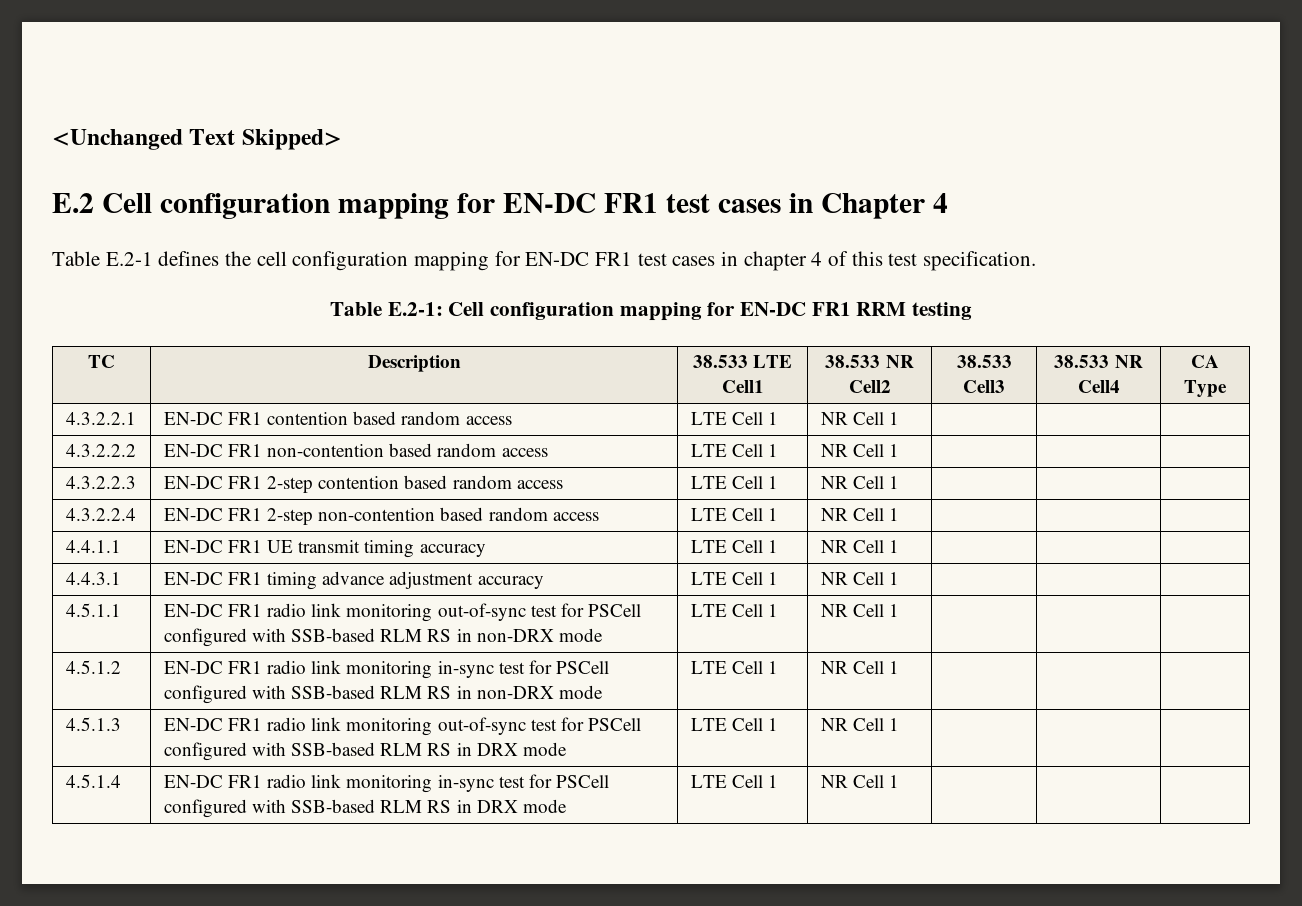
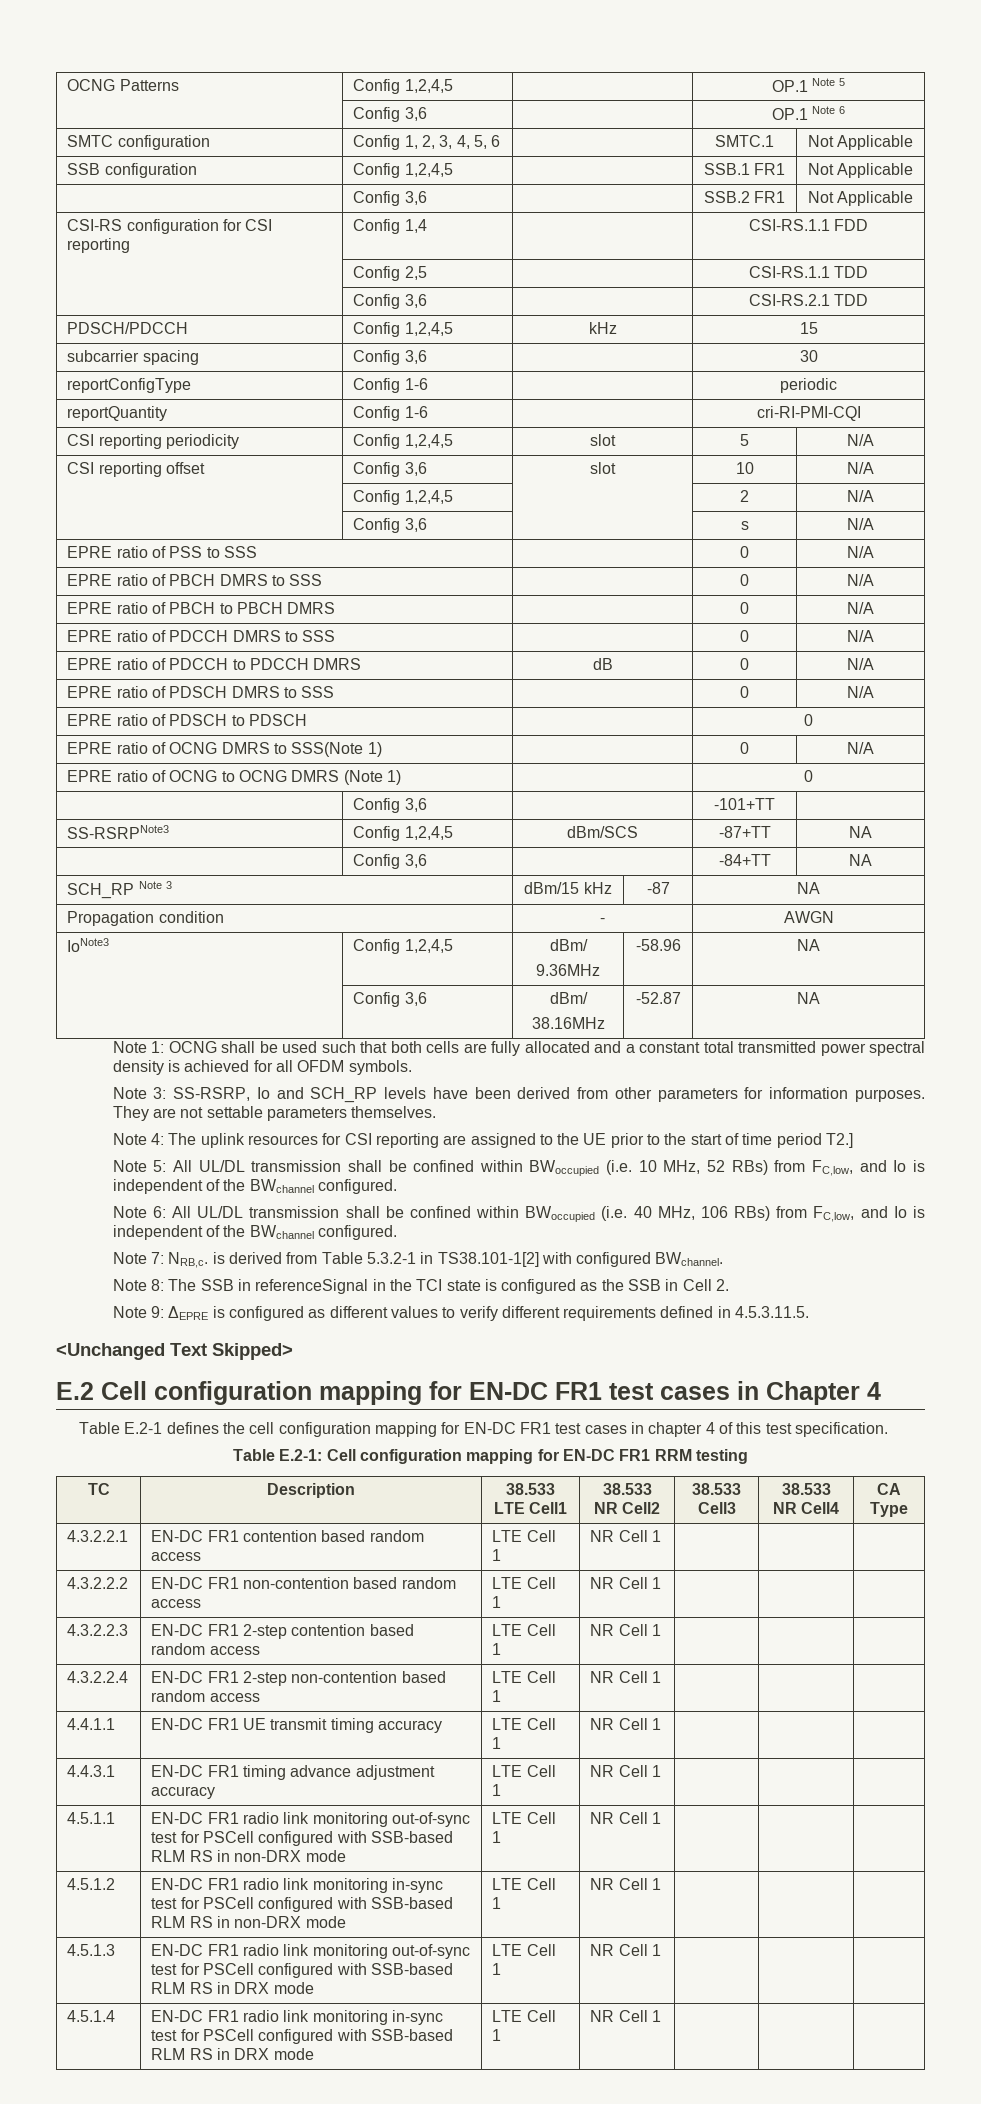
(52, 139) none -> [67,79,179,91] [353,79,453,94] [771,78,846,92] [353,107,427,122] [771,106,846,120] [67,135,210,150] [353,135,501,150] [715,135,774,147] [807,135,914,150] [67,163,197,178] [353,163,453,178] [703,163,786,175] [807,163,914,178] [353,191,427,206] [703,191,786,203] [807,191,914,206] [67,219,273,234] [67,238,131,253] [353,219,427,234] [748,219,869,231] [353,266,427,281] [748,266,869,278] [353,294,427,309] [748,294,869,306] [67,322,189,334] [353,322,453,337] [588,322,617,334] [799,322,818,334] [67,350,199,365] [353,350,427,365] [799,350,818,362] [67,378,192,393] [353,378,428,393] [780,378,837,393] [67,406,168,421] [353,406,428,421] [756,406,861,421] [67,434,240,449] [353,434,453,449] [590,434,616,446] [740,434,749,446] [847,434,874,446] [67,462,206,477] [353,462,427,477] [590,462,616,474] [735,462,754,474] [847,462,874,474] [353,490,453,505] [740,490,749,502] [847,490,874,502] [353,518,427,533] [740,521,749,530] [847,518,874,530] [67,546,258,558] [740,546,749,558] [847,546,874,558] [67,574,323,586] [740,574,749,586] [847,574,874,586] [67,602,336,614] [740,602,749,614] [847,602,874,614] [67,630,336,642] [740,630,749,642] [847,630,874,642] [67,658,362,670] [592,658,613,670] [740,658,749,670] [847,658,874,670] [67,686,335,698] [740,686,749,698] [847,686,874,698] [67,714,308,726] [804,714,813,726] [67,742,382,757] [740,742,749,754] [847,742,874,754] [67,770,401,785] [804,770,813,782] [353,798,427,813] [714,798,775,810] [67,825,170,839] [353,826,453,841] [567,826,638,838] [718,826,771,838] [849,826,872,838] [353,854,427,869] [718,854,771,866] [849,854,872,866] [67,881,173,899] [524,882,612,894] [646,882,670,894] [797,882,820,894] [67,911,224,926] [600,918,605,923] [783,911,834,923] [67,938,110,952] [353,939,453,954] [549,939,588,951] [536,964,600,976] [635,939,681,951] [797,939,820,951] [353,992,427,1007] [549,992,588,1004] [531,1017,605,1029] [635,992,681,1004] [797,992,820,1004] [112,1041,925,1056] [112,1060,412,1075] [112,1087,925,1103] [112,1106,437,1121] [112,1133,854,1148] [112,1160,925,1176] [112,1179,397,1194] [112,1206,926,1222] [112,1225,397,1240] [112,1252,724,1268] [112,1279,730,1294] [112,1306,810,1321] OCNG Patterns | Config 1,2,4,5 | | OP.1 Note 5 // | Config 3,6 | | OP.1 Note 6 // SMTC configuration | Config 1, 2, 3, 4, 5, 6 | | SMTC.1 | Not Applicable // SSB configuration | Config 1,2,4,5 | | SSB.1 FR1 | Not Applicable // | Config 3,6 | | SSB.2 FR1 | Not Applicable // CSI-RS configuration for CSI reporting | Config 1,4 | | CSI-RS.1.1 FDD // | Config 2,5 | | CSI-RS.1.1 TDD // | Config 3,6 | | CSI-RS.2.1 TDD // PDSCH/PDCCH | Config 1,2,4,5 | kHz | 15 // subcarrier spacing | Config 3,6 | | 30 // reportConfigType | Config 1-6 | | periodic // reportQuantity | Config 1-6 | | cri-RI-PMI-CQI // CSI reporting periodicity | Config 1,2,4,5 | slot | 5 | N/A // CSI reporting offset | Config 3,6 | slot | 10 | N/A // | Config 1,2,4,5 | | 2 | N/A // | Config 3,6 | | s | N/A // EPRE ratio of PSS to SSS | | 0 | N/A // EPRE ratio of PBCH DMRS to SSS | | 0 | N/A // EPRE ratio of PBCH to PBCH DMRS | | 0 | N/A // EPRE ratio of PDCCH DMRS to SSS | | 0 | N/A // EPRE ratio of PDCCH to PDCCH DMRS | dB | 0 | N/A // EPRE ratio of PDSCH DMRS to SSS | | 0 | N/A // EPRE ratio of PDSCH to PDSCH | | 0 // EPRE ratio of OCNG DMRS to SSS(Note 1) | | 0 | N/A // EPRE ratio of OCNG to OCNG DMRS (Note 1) | | 0 // | Config 3,6 | | -101+TT | // SS-RSRPNote3 | Config 1,2,4,5 | dBm/SCS | -87+TT | NA // | Config 3,6 | | -84+TT | NA // SCH_RP Note 3 | dBm/15 kHz | -87 | NA // Propagation condition | - | AWGN // IoNote3 | Config 1,2,4,5 | dBm/ // 9.36MHz | -58.96 | NA // | Config 3,6 | dBm/ // 38.16MHz | -52.87 | NA // Note 1: OCNG shall be used such that both cells are fully allocated and a constant total transmitted power spectral density is achieved for all OFDM symbols. // Note 3: SS-RSRP, Io and SCH_RP levels have been derived from other parameters for information purposes. They are not settable parameters themselves. // Note 4: The uplink resources for CSI reporting are assigned to the UE prior to the start of time period T2.] // Note 5: All UL/DL transmission shall be confined within BWoccupied (i.e. 10 MHz, 52 RBs) from FC,low, and Io is independent of the BWchannel configured. // Note 6: All UL/DL transmission shall be confined within BWoccupied (i.e. 40 MHz, 106 RBs) from FC,low, and Io is independent of the BWchannel configured. // Note 7: NRB,c. is derived from Table 5.3.2-1 in TS38.101-1[2] with configured BWchannel. // Note 8: The SSB in referenceSignal in the TCI state is configured as the SSB in Cell 2. // Note 9: ΔEPRE is configured as different values to verify different requirements defined in 4.5.3.11.5. //

